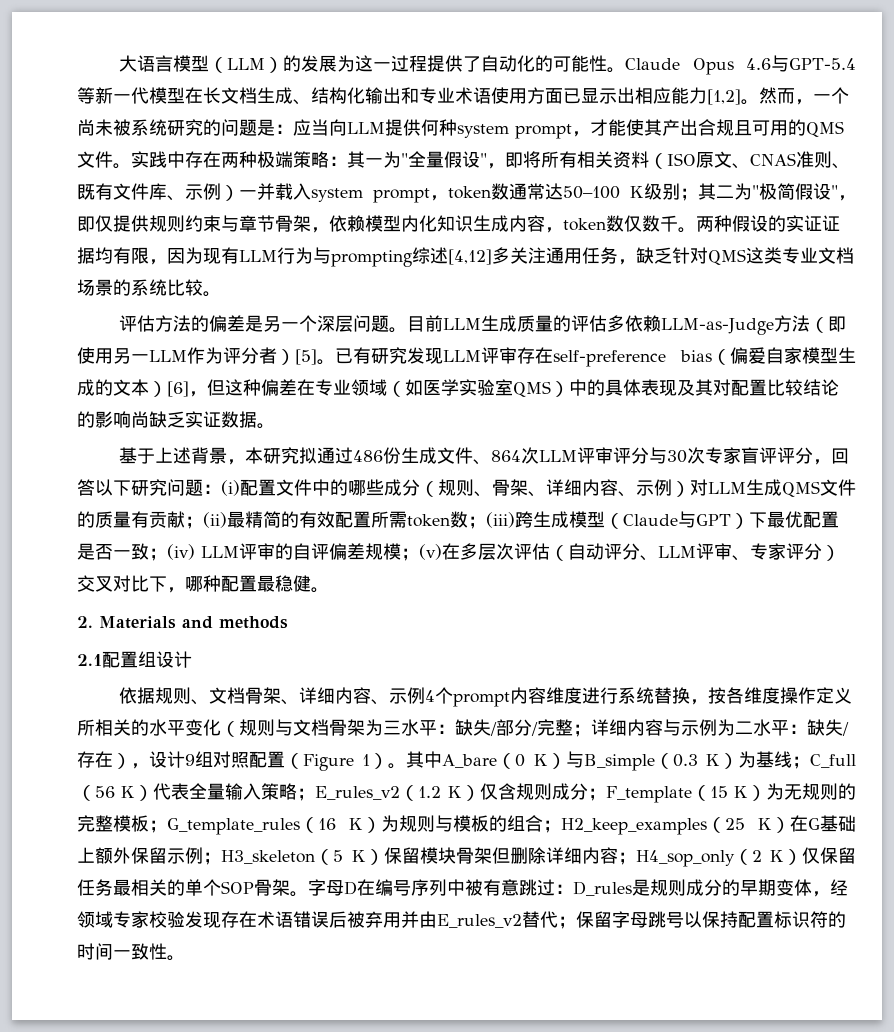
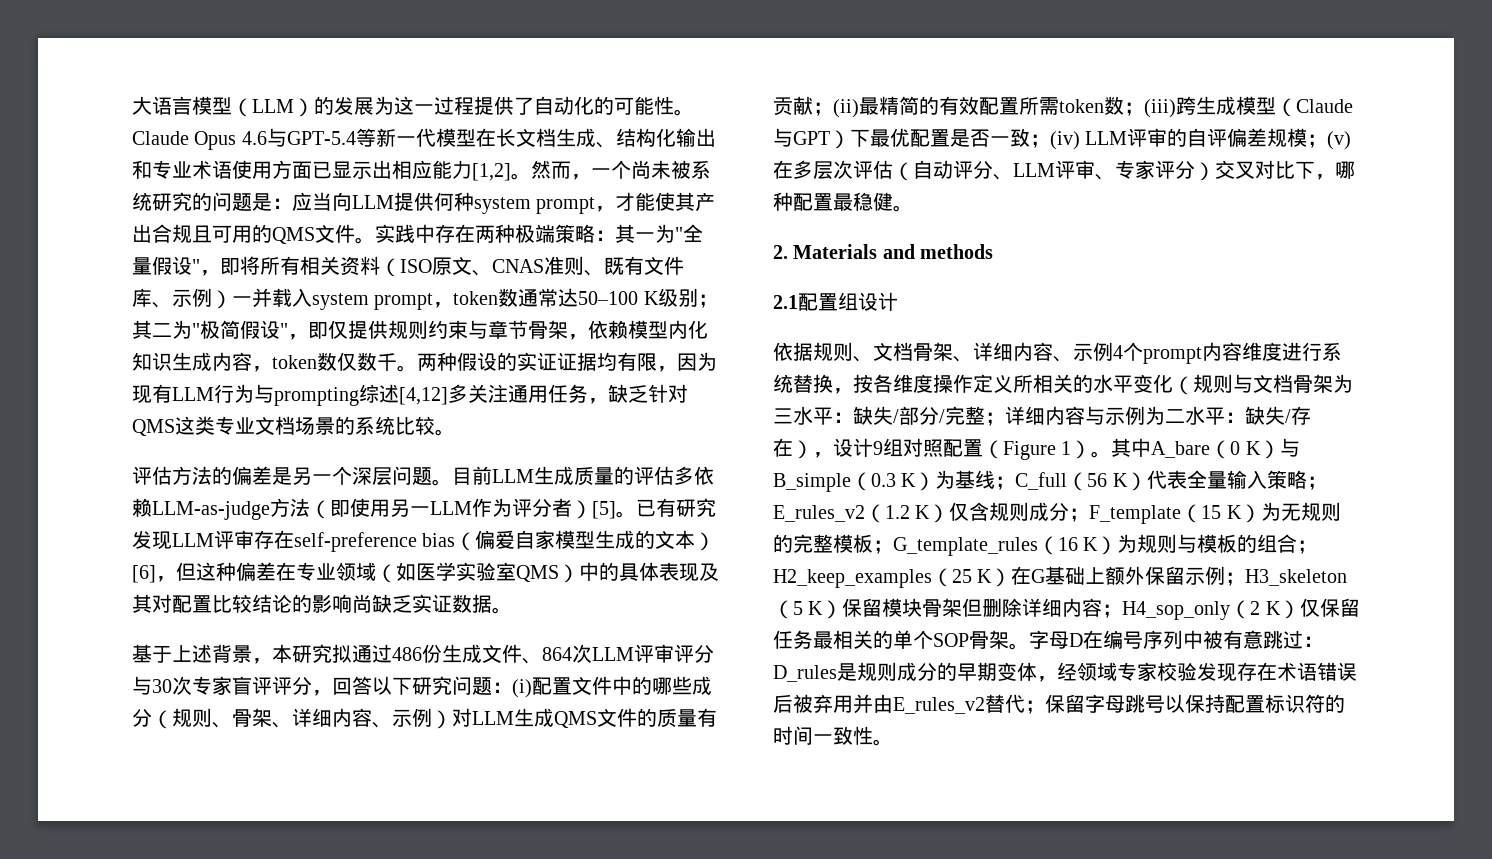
[661,318,775,335] LLM-as-Judge -> [152,501,270,520] LLM-as-judge

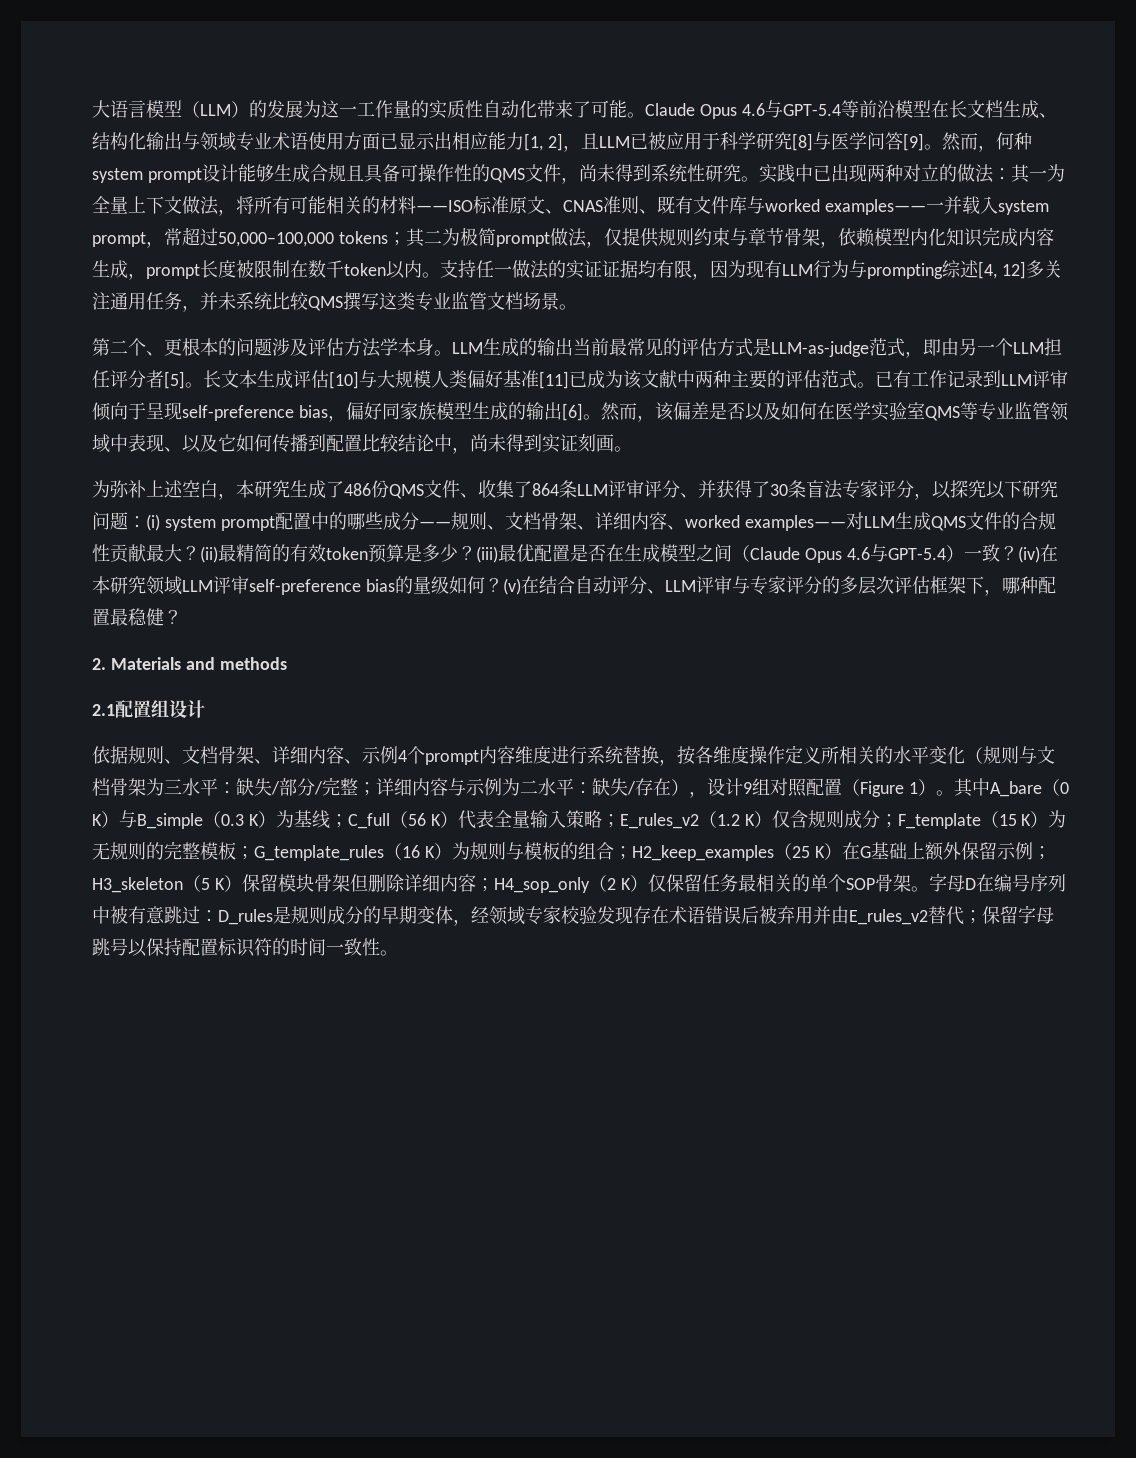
[434,96,674,115] 过程提供了自动化的可能性 -> [357,100,627,119] 工作量的实质性自动化带来了可能
[375,128,436,147] 新一代 -> [858,100,895,118] 前沿
[132,160,152,179] 和 -> [182,132,236,151] 与领域
[472,160,711,181] [132,192,716,214] [132,224,703,244] [132,256,432,277] [1,2]。然而，一个尚未被系统研究的问题是：应当向LLM提供何种system prompt，才能使其产出合规且可用的QMS文件。实践中存在两种极端策略：其一为"全量假设"，即将所有相关资料（ISO -> [524,132,1032,152] [92,164,1065,184] [92,196,509,216] [1, 2]，且LLM已被应用于科学研究[8]与医学问答[9]。然而，何种system prompt设计能够生成合规且具备可操作性的QMS文件，尚未得到系统性研究。实践中已出现两种对立的做法：其一为全量上下文做法，将所有可能相关的材料——ISO标准
[152,288,232,309] 、示例） -> [747,196,926,215] 与worked examples——
[453,288,718,308] [132,320,328,340] token数通常达50–100 K级别；其二为"极简假设"，即 -> [164,227,604,248] 常超过50,000–100,000 tokens；其二为极简prompt做法，
[172,352,497,372] 生成内容，token数仅数千。两种假设 -> [981,227,1054,246] [92,260,549,280] 完成内容生成，prompt长度被限制在数千token以内。支持任一做法
[399,387,448,405] [4,12] -> [978,261,1026,279] [4, 12]
[608,384,688,403] [132,419,175,436] 缺乏针对QMS -> [200,292,379,311] 并未系统比较QMS撰写
(255, 425) none -> [451,292,487,310] 监管
[335,416,455,436] [132,466,714,486] [132,498,716,520] [132,530,716,552] [132,562,719,583] [132,594,512,614] [132,644,714,664] [132,676,372,696] 的系统比较。 // 评估方法的偏差是另一个深层问题。目前LLM生成质量的评估多依赖LLM-as-judge方法（即使用另一LLM作为评分者）[5]。已有研究发现LLM评审存在self-preference bias（偏爱自家模型生成的文本）[6]，但这种偏差在专业领域（如医学实验室QMS）中的具体表现及其对配置比较结论的影响尚缺乏实证数据。 // 基于上述背景，本研究拟通过486份生成文件、864次LLM评审评分与30次专家盲评评分，回答 -> [559,304,577,310] [92,338,1062,358] [92,370,1068,389] [92,402,1069,422] [92,433,632,454] [92,480,986,500] 。 // 第二个、更根本的问题涉及评估方法学本身。LLM生成的输出当前最常见的评估方式是LLM-as-judge范式，即由另一个LLM担任评分者[5]。长文本生成评估[10]与大规模人类偏好基准[11]已成为该文献中两种主要的评估范式。已有工作记录到LLM评审倾向于呈现self-preference bias，偏好同家族模型生成的输出[6]。然而，该偏差是否以及如何在医学实验室QMS等专业监管领域中表现、以及它如何传播到配置比较结论中，尚未得到实证刻画。 // 为弥补上述空白，本研究生成了486份QMS文件、收集了864条LLM评审评分、并获得了30条盲法专家评分，以探究
[532,676,712,695] [132,708,452,729] 配置文件中的哪些成分（规则、骨架、详细内容、示例） -> [164,512,846,531] system prompt配置中的哪些成分——规则、文档骨架、详细内容、worked examples——
[657,708,717,727] [773,96,1353,118] [773,128,1352,150] [773,160,913,181] 质量有贡献；(ii)最精简的有效配置所需token数；(iii)跨生成模型（Claude与GPT）下最优配置是否一致；(iv) LLM评审的自评偏差规模；(v)在多层次评估（ -> [1019,512,1056,530] [92,544,1058,563] [92,576,575,595] 合规性贡献最大？(ii)最精简的有效token预算是多少？(iii)最优配置是否在生成模型之间（Claude Opus 4.6与GPT-5.4）一致？(iv)在本研究领域LLM评审self-preference bias的量级如何？(v)在结合
[1095,160,1295,181] 、专家评分）交叉对比 -> [731,576,966,595] 与专家评分的多层次评估框架
[893,205,913,212] 。 -> [164,610,182,624] ？

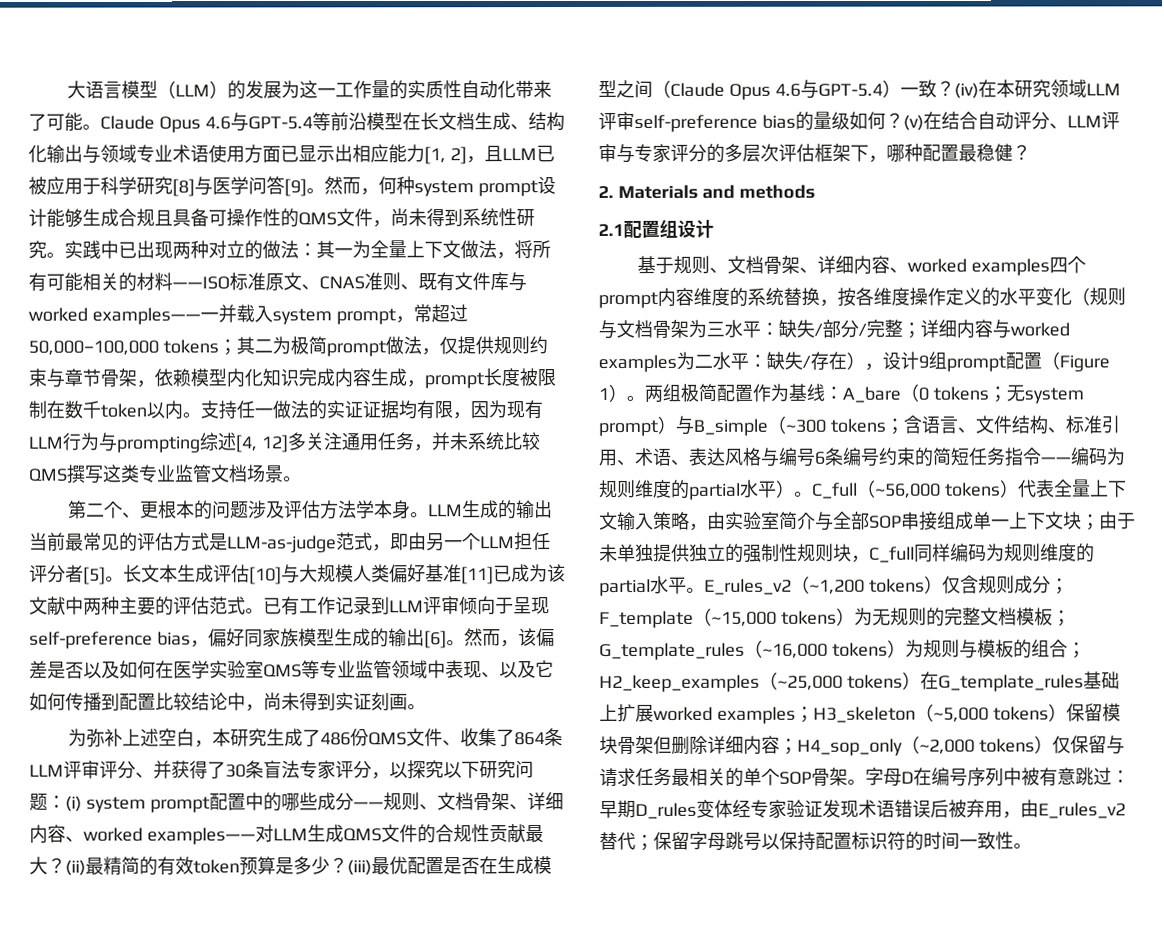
[92,746,407,764] 依据规则、文档骨架、详细内容、示例4 -> [636,255,1068,276] 基于规则、文档骨架、详细内容、worked examples四
[551,746,587,764] 进行 -> [729,287,748,307] 的
[821,746,875,764] 所相关 -> (982, 296) none
[466,778,502,796] 示例 -> [1010,322,1070,337] [598,354,677,372] worked examples
[770,778,807,797] 对照 -> [946,355,1006,372] prompt
[953,778,1069,797] [92,810,441,829] 其中A_bare（0 K）与B_simple（0.3 K）为基线；C_full（56 K -> [644,383,1084,404] [598,415,1120,436] [598,447,1125,467] [599,479,1001,500] 两组极简配置作为基线：A_bare（0 tokens；无system prompt）与B_simple（~300 tokens；含语言、文件结构、标准引用、术语、表达风格与编号6条编号约束的简短任务指令——编码为规则维度的partial水平）。C_full（~56,000 tokens
(530, 819) none -> [1089,479,1127,498] [599,511,618,530] 上下文
[601,811,755,829] ；E_rules_v2（1.2 K -> [689,511,1136,531] [599,543,1095,563] [599,575,925,596] ，由实验室简介与全部SOP串接组成单一上下文块；由于未单独提供独立的强制性规则块，C_full同样编码为规则维度的partial水平。E_rules_v2（~1,200 tokens
[998,814,1032,826] 15 K -> [711,610,837,627] ~15,000 tokens
(200, 850) none -> [979,607,1017,626] 文档
[402,845,435,858] 16 K -> [762,642,888,659] ~16,000 tokens
[791,842,1051,861] [92,875,225,893] 25 K）在G基础上额外保留示例；H3_skeleton（5 K -> [777,671,1120,692] [599,703,1049,724] ~25,000 tokens）在G_template_rules基础上扩展worked examples；H3_skeleton（~5,000 tokens
[606,878,631,890] 2 K -> [919,738,1035,755] ~2,000 tokens
(702, 883) none -> [1105,735,1125,755] [599,767,636,787] 与请求
[218,906,669,926] D_rules是规则成分的早期变体，经领域专家校验发现存在 -> [599,799,859,819] 早期D_rules变体经专家验证发现
[813,906,831,924] 并 -> [1002,811,1021,819] ，

